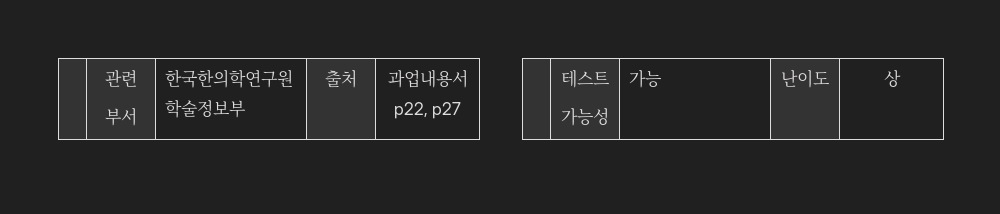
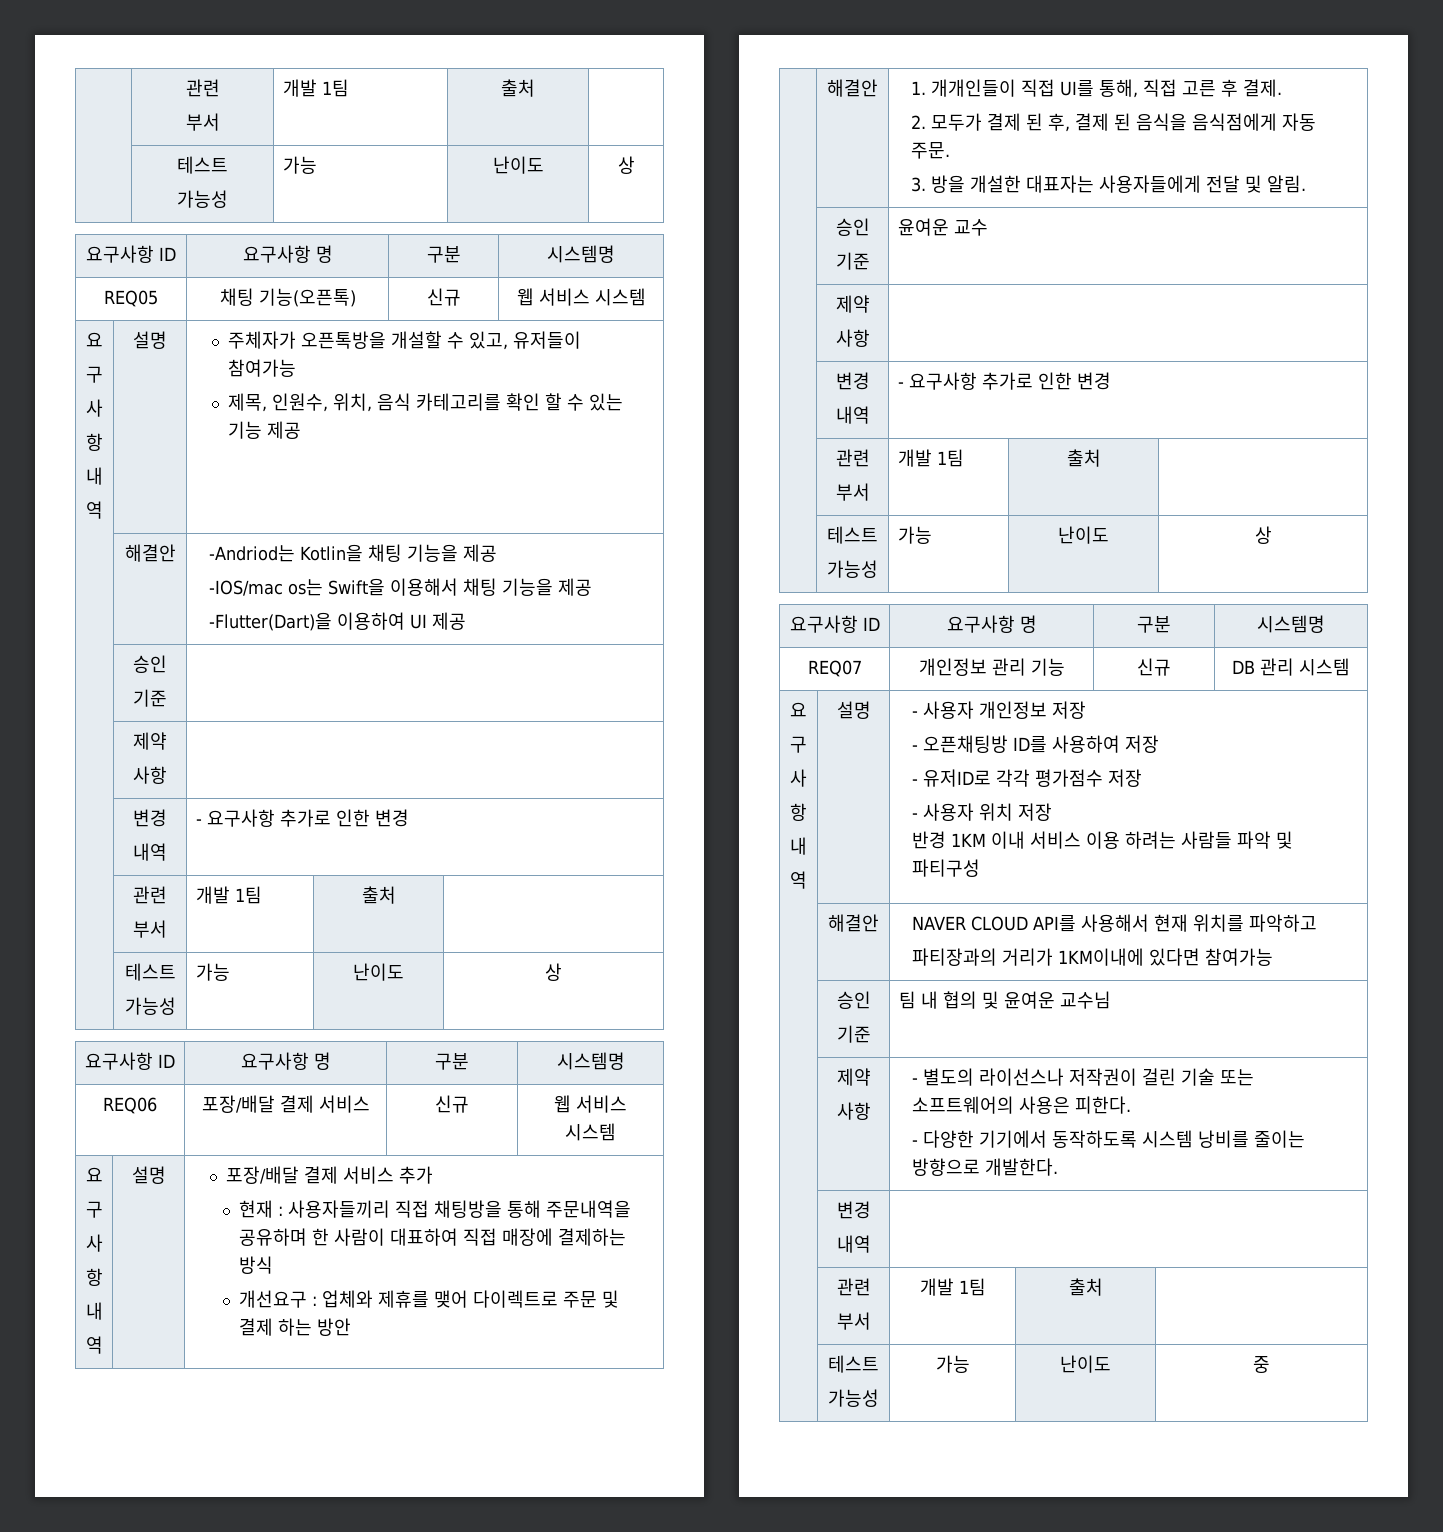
[105,70,137,87] [105,107,137,126] [165,69,294,88] [165,99,247,118] [325,69,357,88] [387,69,468,88] [393,102,462,119] [561,69,610,88] [561,108,609,126] [629,70,663,88] [781,69,830,88] [883,70,901,87] | 관련 // 부서 | 한국한의학연구원 학술정보부 | 출처 | 과업내용서 p22, p27 // | 테스트 // 가능성 | 가능 | 난이도 | 상 -> [185,79,220,97] [185,113,220,131] [282,79,349,97] [501,79,535,97] [177,156,228,174] [177,190,228,208] [282,156,317,174] [492,156,544,174] [617,156,635,174] [86,245,176,263] [242,245,333,263] [426,246,461,263] [547,245,615,263] [104,290,158,307] [219,288,356,307] [426,288,461,306] [516,288,646,306] [86,332,103,347] [86,366,103,383] [86,399,103,417] [86,433,103,451] [86,467,103,485] [86,501,103,519] [133,331,167,349] [228,331,582,350] [228,359,297,377] [228,393,624,412] [228,421,302,439] [124,544,176,562] [208,544,498,562] [208,578,592,596] [208,612,466,631] [133,655,167,673] [133,689,167,707] [133,732,167,750] [133,766,167,784] [133,809,167,827] [133,843,167,861] [195,809,409,827] [133,886,167,904] [133,920,167,938] [195,886,262,904] [361,886,396,904] [124,963,176,981] [124,997,176,1015] [195,963,230,981] [353,963,404,981] [545,963,562,981] [85,1052,175,1070] [240,1052,331,1070] [435,1053,469,1070] [556,1052,625,1070] [103,1097,157,1114] [201,1095,370,1113] [435,1095,469,1113] [554,1095,627,1113] [565,1123,616,1141] [85,1167,103,1182] [85,1201,103,1218] [85,1234,103,1252] [85,1268,103,1286] [85,1302,103,1320] [85,1336,103,1354] [131,1166,166,1184] [226,1166,434,1184] [239,1200,632,1218] [239,1228,627,1246] [239,1256,274,1274] [239,1290,620,1308] [239,1318,352,1336] [827,79,878,97] [910,79,1282,98] [910,113,1316,132] [910,142,950,159] [910,175,1306,193] [835,218,870,236] [835,252,870,270] [897,218,988,236] [835,295,870,313] [835,329,870,347] [835,372,870,390] [835,406,870,424] [897,372,1111,390] [835,449,870,467] [835,483,870,501] [897,449,964,467] [1066,449,1101,467] [827,526,878,544] [827,560,878,578] [897,526,932,544] [1058,526,1109,544] [1254,526,1272,544] [789,615,880,633] [946,615,1037,633] [1137,616,1171,633] [1257,615,1325,633] [807,660,862,677] [918,658,1065,676] [1137,658,1171,676] [1232,658,1350,676] [790,702,807,717] [790,736,807,753] [790,769,807,787] [790,803,807,821] [790,837,807,855] [790,871,807,889] [836,701,871,719] [911,701,1086,719] [911,735,1159,753] [911,769,1142,787] [911,803,1052,821] [911,831,1293,849] [911,859,980,877] [828,914,879,932] [911,914,1318,932] [911,948,1273,966] [836,991,871,1009] [836,1025,871,1043] [898,991,1111,1009] [836,1068,871,1086] [836,1102,871,1120] [911,1068,1254,1086] [911,1096,1131,1114] [911,1130,1305,1148] [911,1158,1058,1176] [836,1201,871,1219] [836,1235,871,1253] [836,1278,871,1296] [836,1312,871,1330] [919,1278,986,1296] [1068,1278,1103,1296] [828,1355,879,1373] [828,1389,879,1407] [935,1355,970,1373] [1060,1355,1111,1373] [1253,1356,1270,1373] | 관련 // 부서 | 개발 1팀 | 출처 | // | 테스트 // 가능성 | 가능 | 난이도 | 상 // 요구사항 ID | 요구사항 명 | 구분 | 시스템명 // REQ05 | 채팅 기능(오픈톡) | 신규 | 웹 서비스 시스템 // 요 // 구 // 사 // 항 // 내 // 역 | 설명 | 주체자가 오픈톡방을 개설할 수 있고, 유저들이 참여가능 // 제목, 인원수, 위치, 음식 카테고리를 확인 할 수 있는 기능 제공 // | 해결안 | -Andriod는 Kotlin을 채팅 기능을 제공 // -IOS/mac os는 Swift을 이용해서 채팅 기능을 제공 // -Flutter(Dart)을 이용하여 UI 제공 // | 승인 // 기준 | // | 제약 // 사항 | // | 변경 // 내역 | - 요구사항 추가로 인한 변경 // | 관련 // 부서 | 개발 1팀 | 출처 | // | 테스트 // 가능성 | 가능 | 난이도 | 상 // 요구사항 ID | 요구사항 명 | 구분 | 시스템명 // REQ06 | 포장/배달 결제 서비스 | 신규 | 웹 서비스 시스템 // 요 // 구 // 사 // 항 // 내 // 역 | 설명 | 포장/배달 결제 서비스 추가 // 현재 : 사용자들끼리 직접 채팅방을 통해 주문내역을 공유하며 한 사람이 대표하여 직접 매장에 결제하는 방식 // 개선요구 : 업체와 제휴를 맺어 다이렉트로 주문 및 결제 하는 방안 // | 해결안 | 1. 개개인들이 직접 UI를 통해, 직접 고른 후 결제. // 2. 모두가 결제 된 후, 결제 된 음식을 음식점에게 자동 주문. // 3. 방을 개설한 대표자는 사용자들에게 전달 및 알림. // | 승인 // 기준 | 윤여운 교수 // | 제약 // 사항 | // | 변경 // 내역 | - 요구사항 추가로 인한 변경 // | 관련 // 부서 | 개발 1팀 | 출처 | // | 테스트 // 가능성 | 가능 | 난이도 | 상 // 요구사항 ID | 요구사항 명 | 구분 | 시스템명 // REQ07 | 개인정보 관리 기능 | 신규 | DB 관리 시스템 // 요 // 구 // 사 // 항 // 내 // 역 | 설명 | - 사용자 개인정보 저장 // - 오픈채팅방 ID를 사용하여 저장 // - 유저ID로 각각 평가점수 저장 // - 사용자 위치 저장 // 반경 1KM 이내 서비스 이용 하려는 사람들 파악 및 파티구성 // | 해결안 | NAVER CLOUD API를 사용해서 현재 위치를 파악하고 // 파티장과의 거리가 1KM이내에 있다면 참여가능 // | 승인 // 기준 | 팀 내 협의 및 윤여운 교수님 // | 제약 // 사항 | - 별도의 라이선스나 저작권이 걸린 기술 또는 소프트웨어의 사용은 피한다. // - 다양한 기기에서 동작하도록 시스템 낭비를 줄이는 방향으로 개발한다. // | 변경 // 내역 | // | 관련 // 부서 | 개발 1팀 | 출처 | // | 테스트 // 가능성 | 가능 | 난이도 | 중

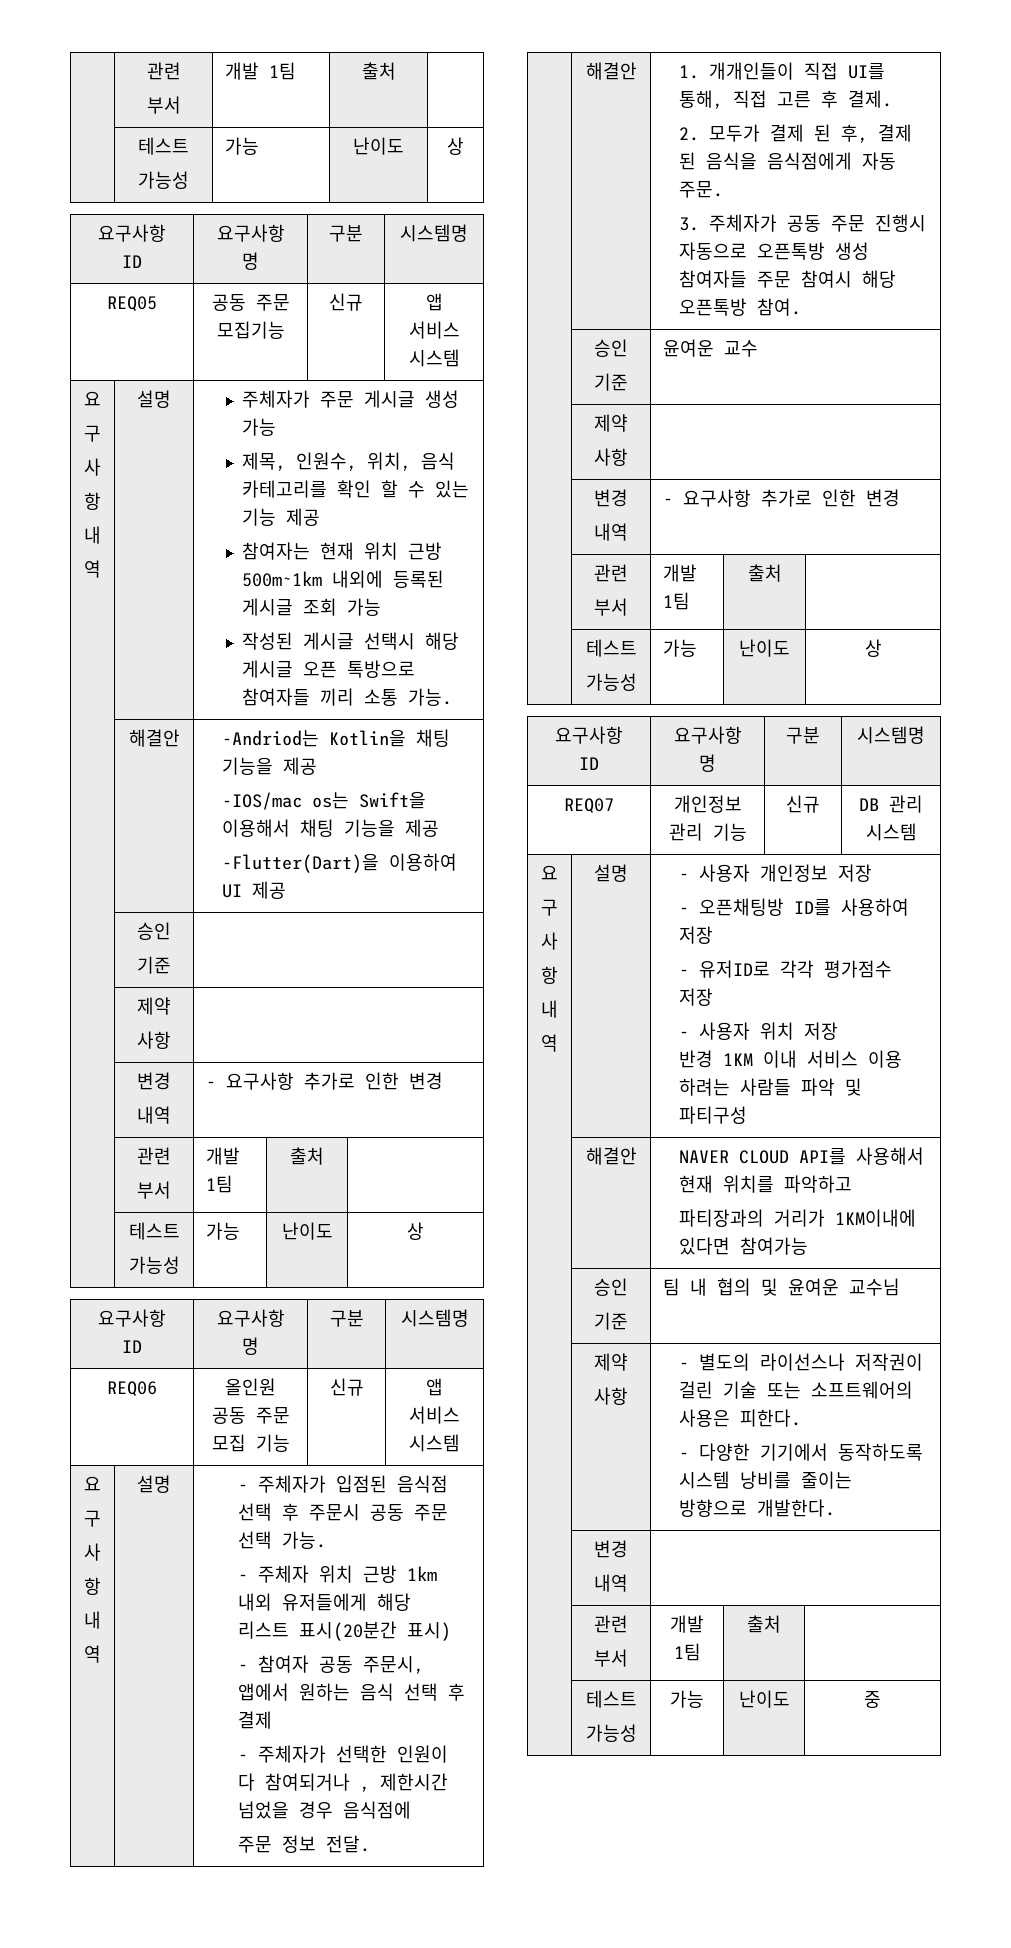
[219,288,356,307] [426,288,461,306] [516,288,534,306] 채팅 기능(오픈톡) | 신규 | 웹 -> [211,294,290,311] [216,321,285,339] [329,293,363,311] [425,293,443,311] 공동 주문 모집기능 | 신규 | 앱
[301,331,582,350] [228,359,297,377] 오픈톡방을 개설할 수 있고, 유저들이 참여가능 -> [319,390,459,408] [241,418,276,436] 주문 게시글 생성 가능
(302, 430) none -> [241,542,442,560] [241,570,444,588] [241,598,381,616] [241,632,459,650] [241,660,415,678] [241,688,452,706] // 참여자는 현재 위치 근방 500m~1km 내외에 등록된 게시글 조회 가능 // 작성된 게시글 선택시 해당 게시글 오픈 톡방으로 참여자들 끼리 소통 가능.
[201,1095,370,1113] [435,1095,469,1113] [554,1095,627,1113] [565,1123,616,1141] [85,1167,103,1182] [85,1201,103,1218] [85,1234,103,1252] [85,1268,103,1286] [85,1302,103,1320] [85,1336,103,1354] [131,1166,166,1184] [226,1166,434,1184] [239,1200,632,1218] [239,1228,627,1246] [239,1256,274,1274] [239,1290,620,1308] [239,1318,352,1336] 포장/배달 결제 서비스 | 신규 | 웹 서비스 시스템 // 요 // 구 // 사 // 항 // 내 // 역 | 설명 | 포장/배달 결제 서비스 추가 // 현재 : 사용자들끼리 직접 채팅방을 통해 주문내역을 공유하며 한 사람이 대표하여 직접 매장에 결제하는 방식 // 개선요구 : 업체와 제휴를 맺어 다이렉트로 주문 및 결제 하는 방안 -> [225,1378,276,1396] [211,1407,290,1424] [211,1434,290,1452] [329,1378,364,1396] [426,1378,443,1396] [409,1406,460,1424] [409,1434,460,1452] [84,1476,101,1491] [84,1510,101,1527] [84,1543,101,1561] [84,1577,101,1595] [84,1611,101,1629] [84,1645,101,1663] [137,1475,171,1493] [237,1475,448,1493] [237,1503,448,1521] [237,1531,326,1549] [237,1565,437,1583] [237,1593,411,1611] [237,1621,451,1641] [237,1655,424,1674] [237,1683,465,1701] [237,1711,272,1729] [237,1745,448,1763] [237,1773,448,1792] [237,1801,411,1819] [237,1835,370,1853] 올인원 공동 주문 모집 기능 | 신규 | 앱 서비스 시스템 // 요 // 구 // 사 // 항 // 내 // 역 | 설명 | - 주체자가 입점된 음식점 선택 후 주문시 공동 주문 선택 가능. // - 주체자 위치 근방 1km 내외 유저들에게 해당 리스트 표시(20분간 표시) // - 참여자 공동 주문시, 앱에서 원하는 음식 선택 후 결제 // - 주체자가 선택한 인원이 다 참여되거나 , 제한시간 넘었을 경우 음식점에 // 주문 정보 전달.
[930,175,1306,193] 방을 개설한 대표자는 사용자들에게 전달 및 알림. -> [709,214,927,232] [679,242,870,260] [679,270,897,288] [679,298,802,316] 주체자가 공동 주문 진행시 자동으로 오픈톡방 생성 참여자들 주문 참여시 해당 오픈톡방 참여.

